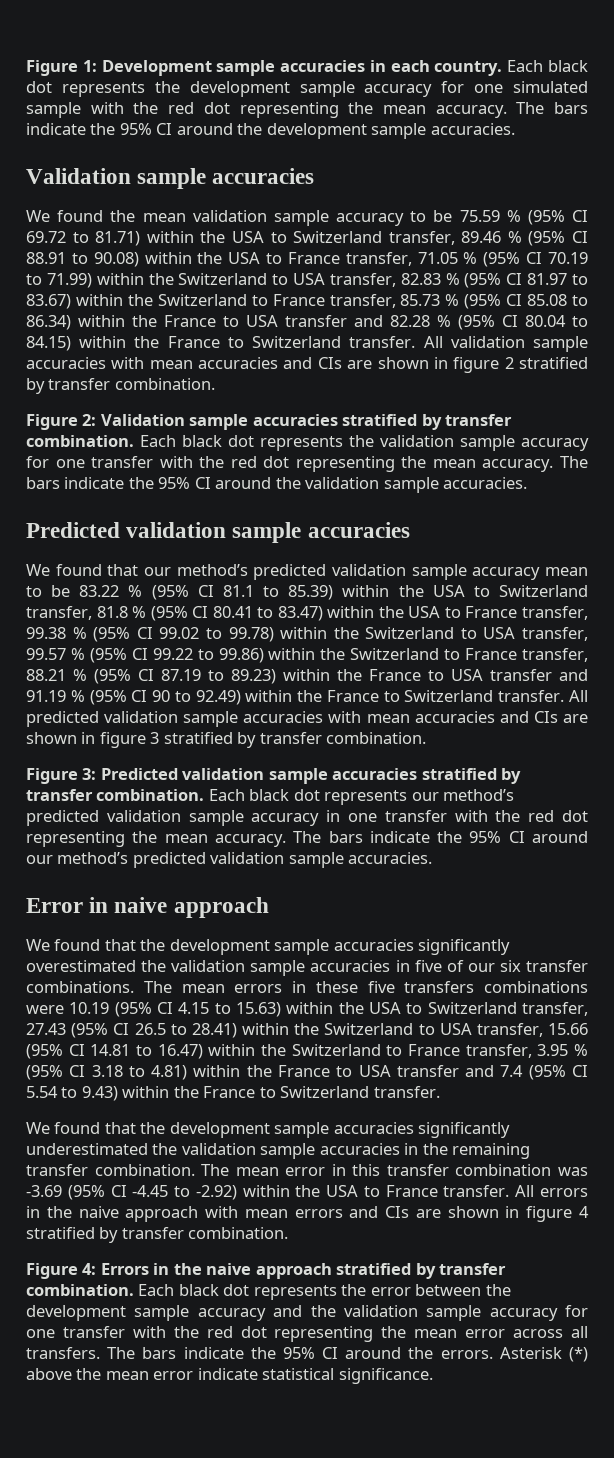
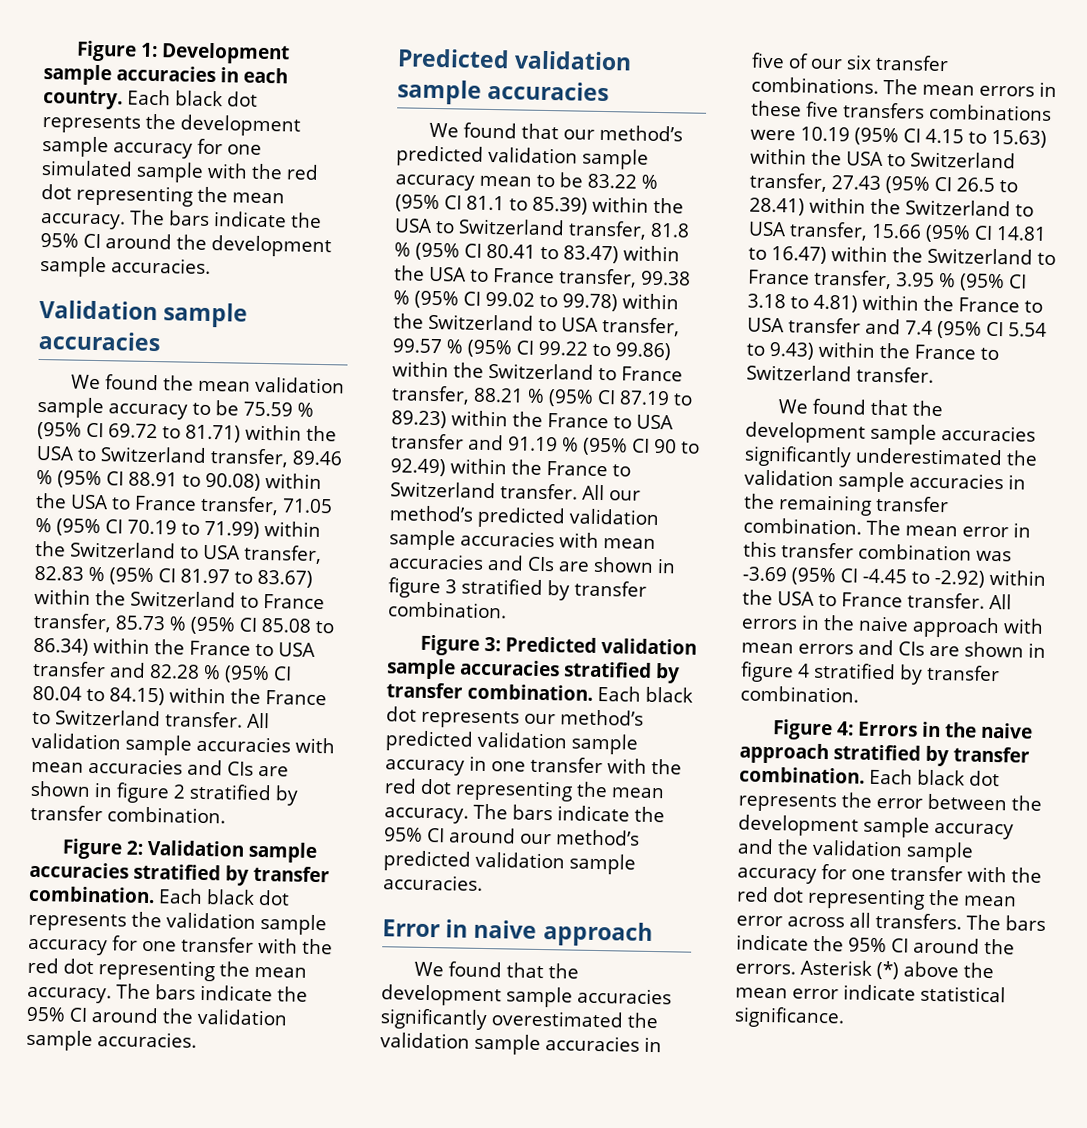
(588, 696) none -> [609,490,641,501] [389,505,474,522] our method’s

